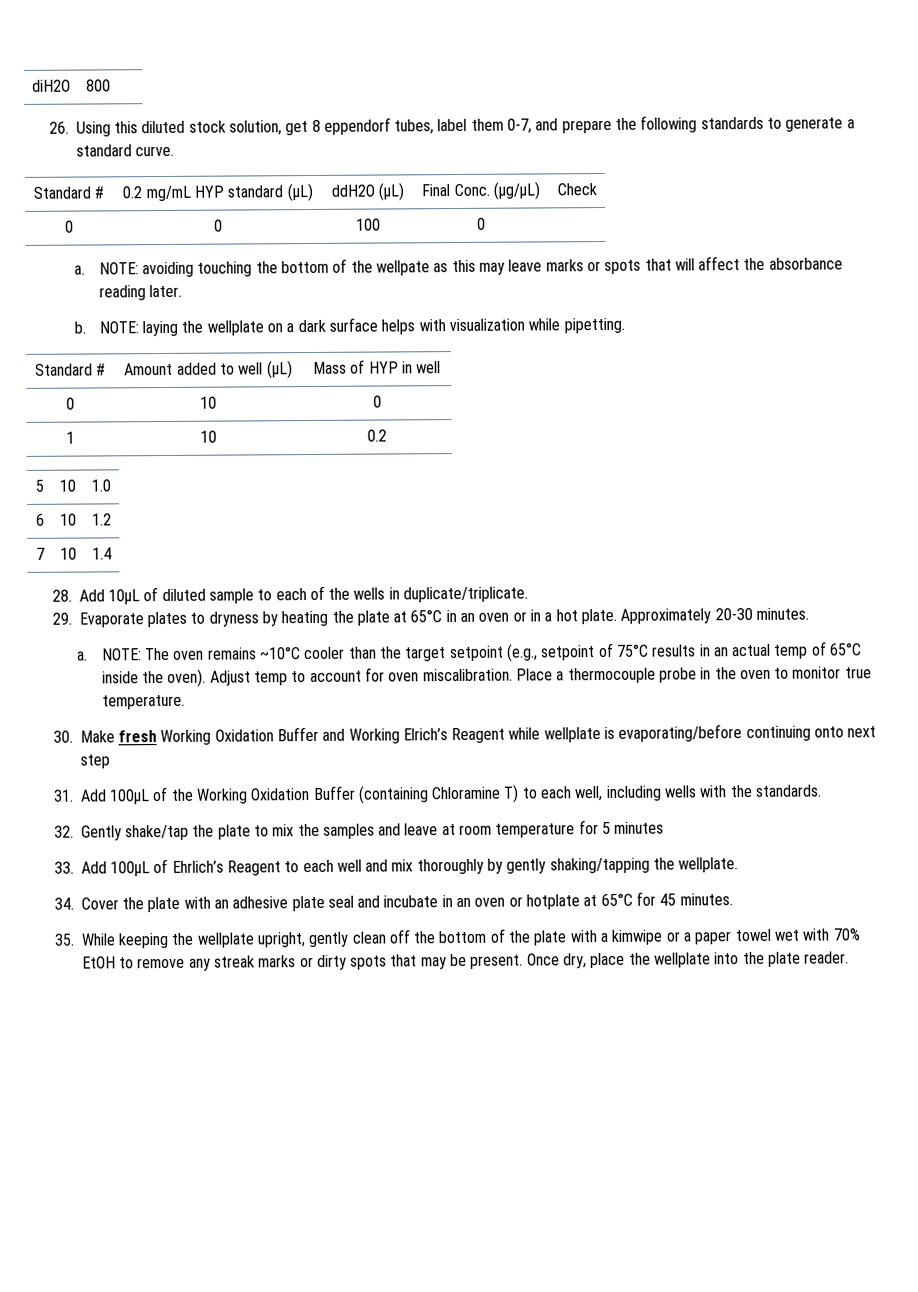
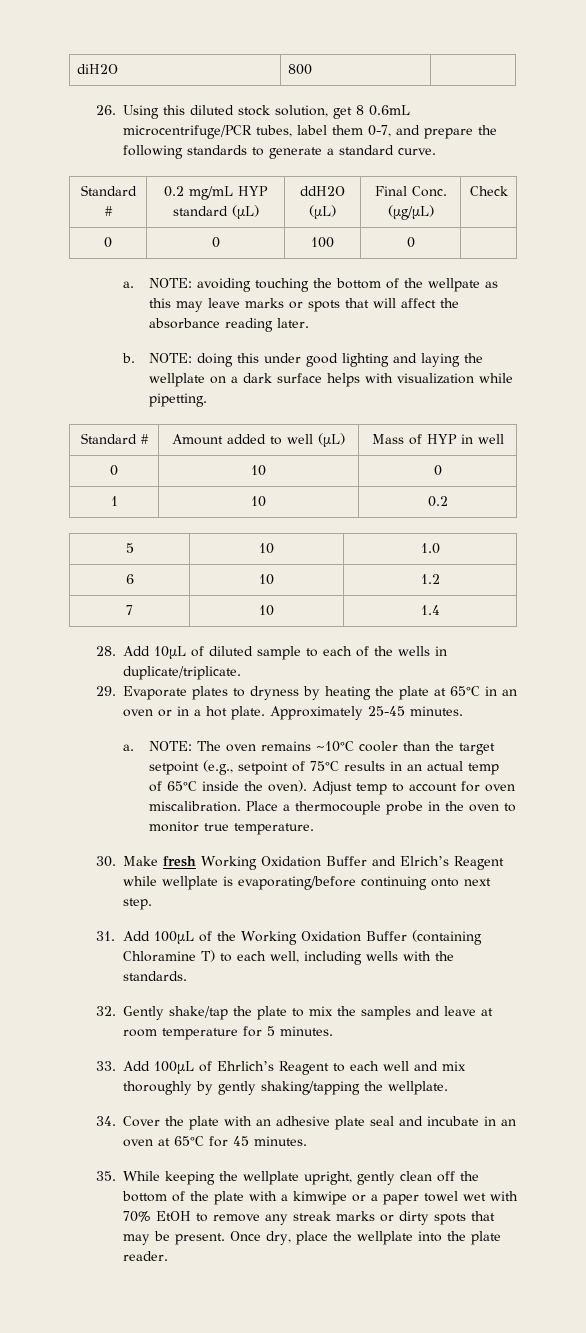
[323,117,391,135] eppendorf -> [368,105,410,116] [122,125,252,139] 0.6mL microcentrifuge/PCR
(139, 327) none -> [197,353,418,367] doing this under good lighting and
[714,607,753,621] 20-30 -> [367,706,405,716] 25-45
[348,728,400,744] Working -> (396, 861) none
[79,754,110,769] step -> [122,898,152,910] step.
[614,821,665,834] minutes -> [279,1026,333,1036] minutes.
[508,894,581,910] or hotplate -> (153, 1143) none

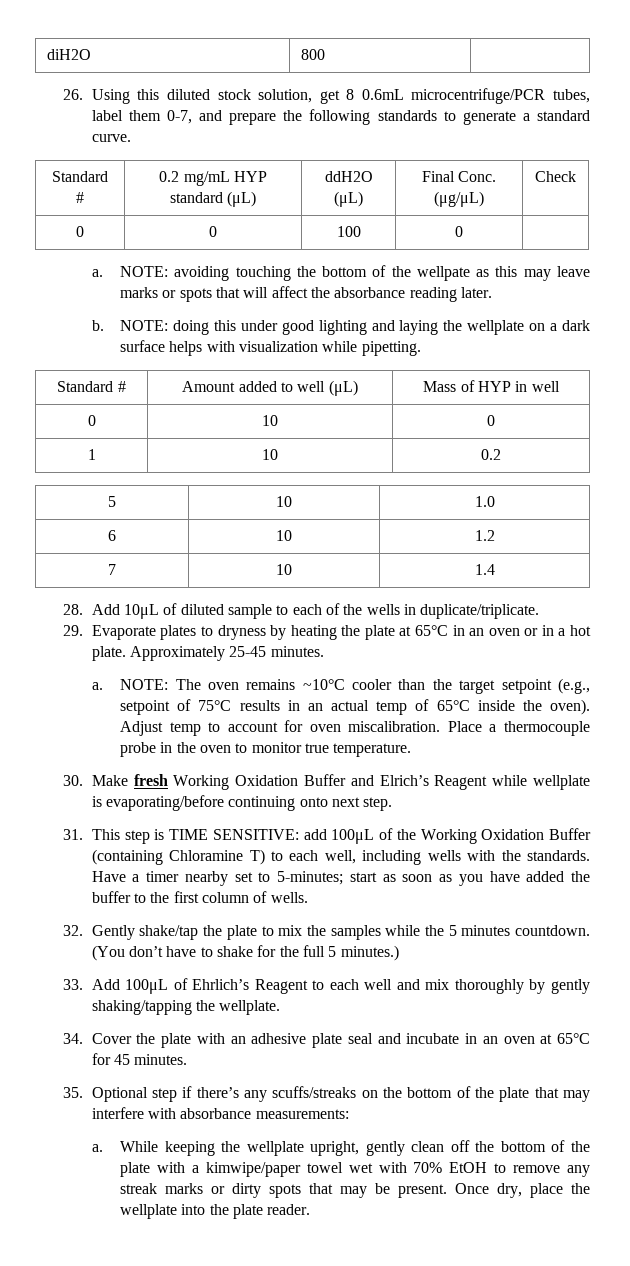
[122,931,150,941] Add -> [91,829,327,844] This step is TIME SENSITIVE: add
(187, 976) none -> [91,871,590,886] [91,891,308,903] Have a timer nearby set to 5-minutes; start as soon as you have added the buffer to the first column of wells.
[415,1006,493,1016] [122,1026,333,1040] and leave at room temperature for 5 minutes. -> [385,925,591,936] [91,945,399,961] while the 5 minutes countdown. (You don’t have to shake for the full 5 minutes.)
(116, 1176) none -> [91,1086,591,1102] [91,1107,349,1119] [91,1144,103,1152] Optional step if there’s any scuffs/streaks on the bottom of the plate that may interfere with absorbance measurements: // a.
[292,1191,419,1205] kimwipe or a paper -> [205,1162,301,1177] kimwipe/paper

